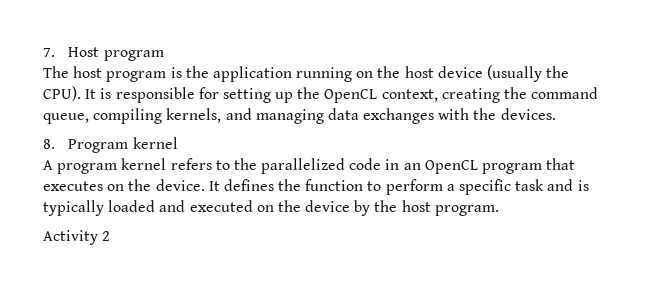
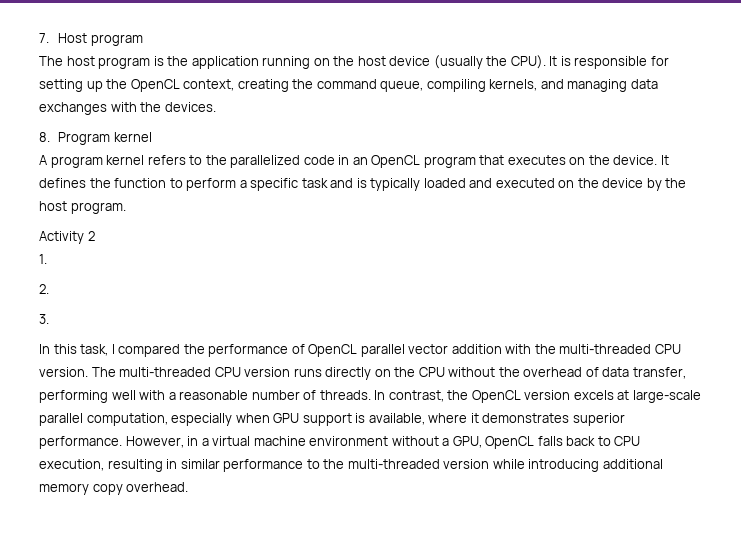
(111, 236) none -> [39,254,47,264] [39,284,49,294] [39,314,49,324] [39,344,681,357] [39,367,686,380] [39,390,701,403] [39,413,625,426] [39,436,641,449] [39,459,663,472] [39,482,189,495] // 1. // 2. // 3. // In this task, I compared the performance of OpenCL parallel vector addition with the multi-threaded CPU version. The multi-threaded CPU version runs directly on the CPU without the overhead of data transfer, performing well with a reasonable number of threads. In contrast, the OpenCL version excels at large-scale parallel computation, especially when GPU support is available, where it demonstrates superior performance. However, in a virtual machine environment without a GPU, OpenCL falls back to CPU execution, resulting in similar performance to the multi-threaded version while introducing additional memory copy overhead.

